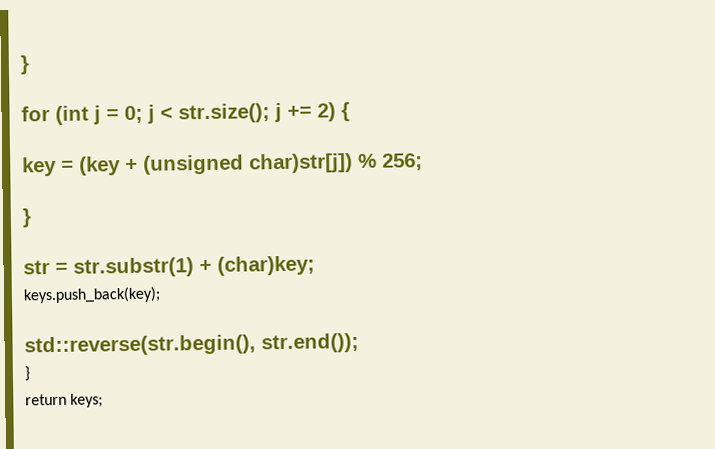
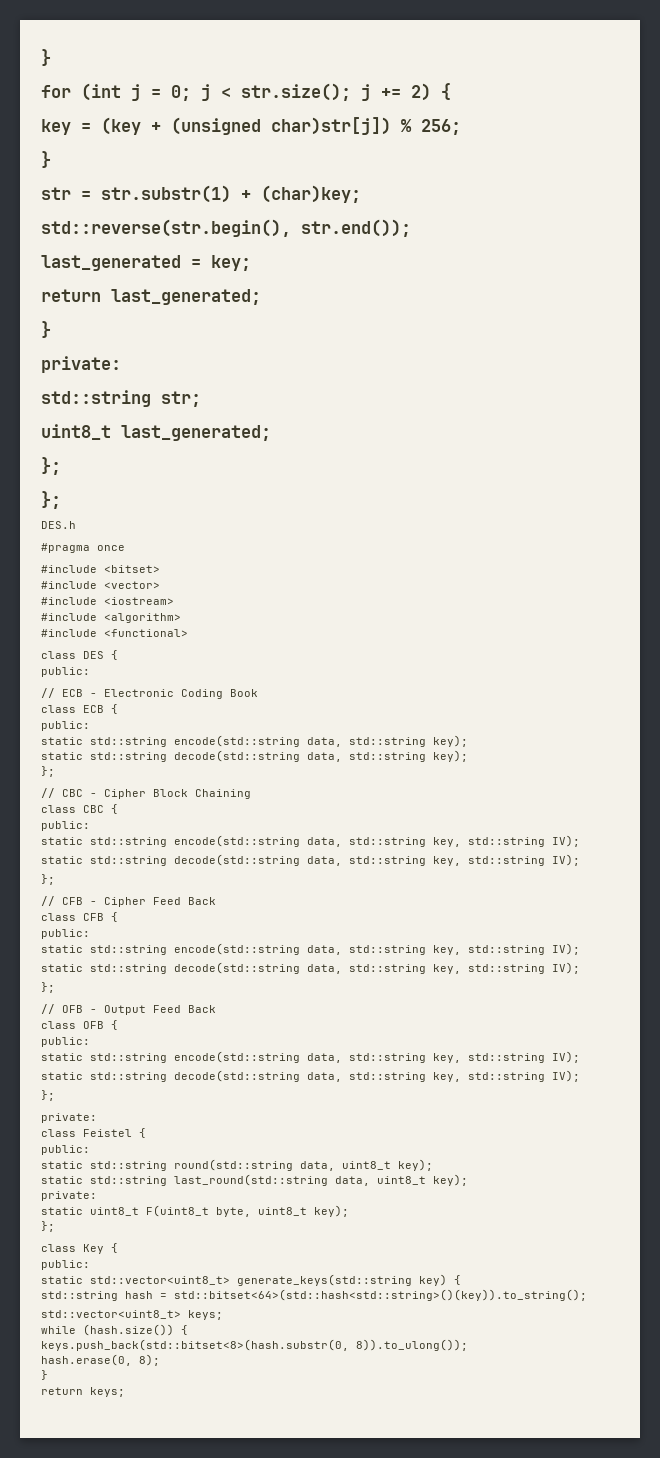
[23,286,160,304] // keys.push_back(key); -> (361, 194) none
(359, 343) none -> [41,255,251,271] [41,289,261,305] [41,321,51,338] [41,356,121,373] [41,390,201,407] [41,424,271,441] [41,457,61,475] [41,491,61,509] [41,521,76,529] [41,543,125,553] [41,565,160,573] [41,581,160,589] [41,597,174,605] [41,613,181,623] [41,629,188,637] [41,650,118,660] [41,667,90,677] [41,688,258,699] [41,704,118,714] [41,721,90,731] [41,735,468,747] [41,750,468,762] [41,766,55,777] [41,788,251,799] [41,804,118,814] [41,821,90,831] [41,835,580,847] [41,854,580,866] [41,874,55,885] [41,896,216,907] [41,912,118,922] [41,929,90,939] [41,943,580,955] [41,962,580,974] [41,982,55,993] [41,1004,216,1015] [41,1020,118,1030] [41,1037,90,1047] [41,1051,580,1063] [41,1070,580,1082] [41,1090,55,1101] [41,1113,97,1123] [41,1128,146,1138] [41,1145,90,1155] [41,1159,433,1171] [41,1174,468,1186] [41,1191,97,1201] [41,1205,349,1217] [41,1221,55,1232] [41,1243,118,1254] [41,1260,90,1270] [41,1274,461,1286] [41,1289,587,1301] [41,1310,223,1320] [41,1324,188,1336] [41,1339,468,1351] [41,1354,160,1366] // last_generated = key; // return last_generated; // } // private: // std::string str; // uint8_t last_generated; // }; // }; // DES.h // #pragma once // #include <bitset> // #include <vector> // #include <iostream> // #include <algorithm> // #include <functional> // class DES { // public: // // ECB - Electronic Coding Book // class ECB { // public: // static std::string encode(std::string data, std::string key); // static std::string decode(std::string data, std::string key); // }; // // CBC - Cipher Block Chaining // class CBC { // public: // static std::string encode(std::string data, std::string key, std::string IV); // static std::string decode(std::string data, std::string key, std::string IV); // }; // // CFB - Cipher Feed Back // class CFB { // public: // static std::string encode(std::string data, std::string key, std::string IV); // static std::string decode(std::string data, std::string key, std::string IV); // }; // // OFB - Output Feed Back // class OFB { // public: // static std::string encode(std::string data, std::string key, std::string IV); // static std::string decode(std::string data, std::string key, std::string IV); // }; // private: // class Feistel { // public: // static std::string round(std::string data, uint8_t key); // static std::string last_round(std::string data, uint8_t key); // private: // static uint8_t F(uint8_t byte, uint8_t key); // }; // class Key { // public: // static std::vector<uint8_t> generate_keys(std::string key) { // std::string hash = std::bitset<64>(std::hash<std::string>()(key)).to_string(); // std::vector<uint8_t> keys; // while (hash.size()) { // keys.push_back(std::bitset<8>(hash.substr(0, 8)).to_ulong()); // hash.erase(0, 8);

